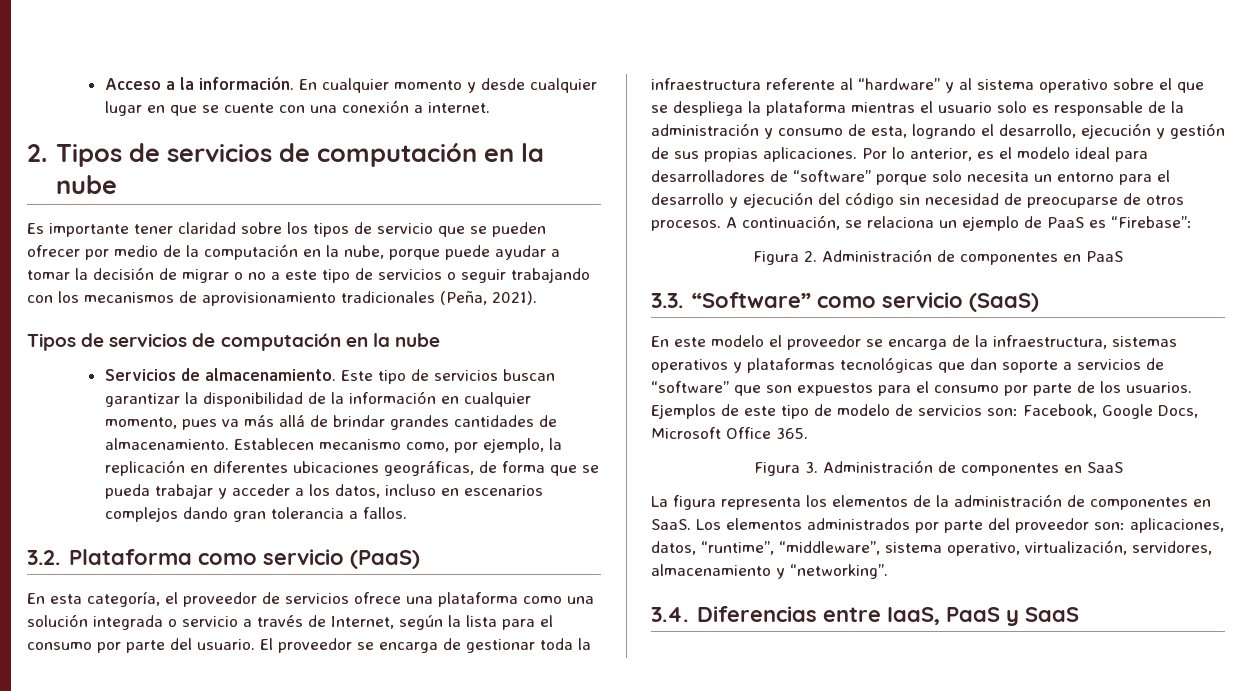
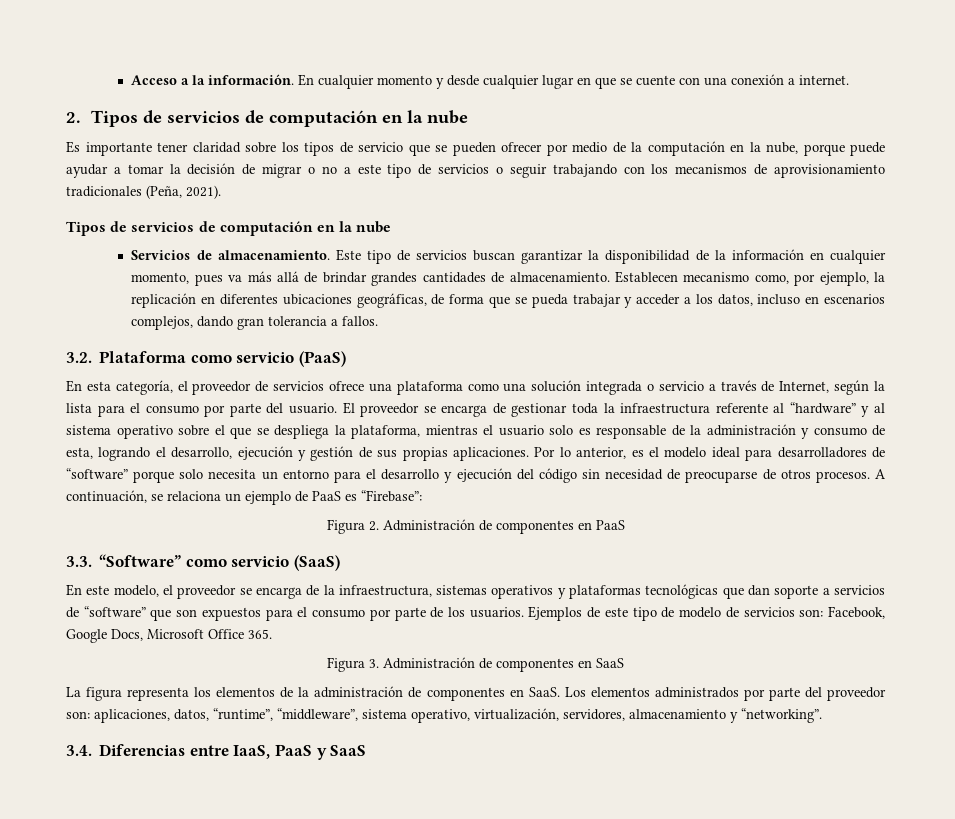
[104,507,178,522] complejos -> [131,316,194,330] complejos,
[766,101,846,116] plataforma -> [351,425,420,439] plataforma,
[711,335,764,347] modelo -> [113,585,159,597] modelo,

